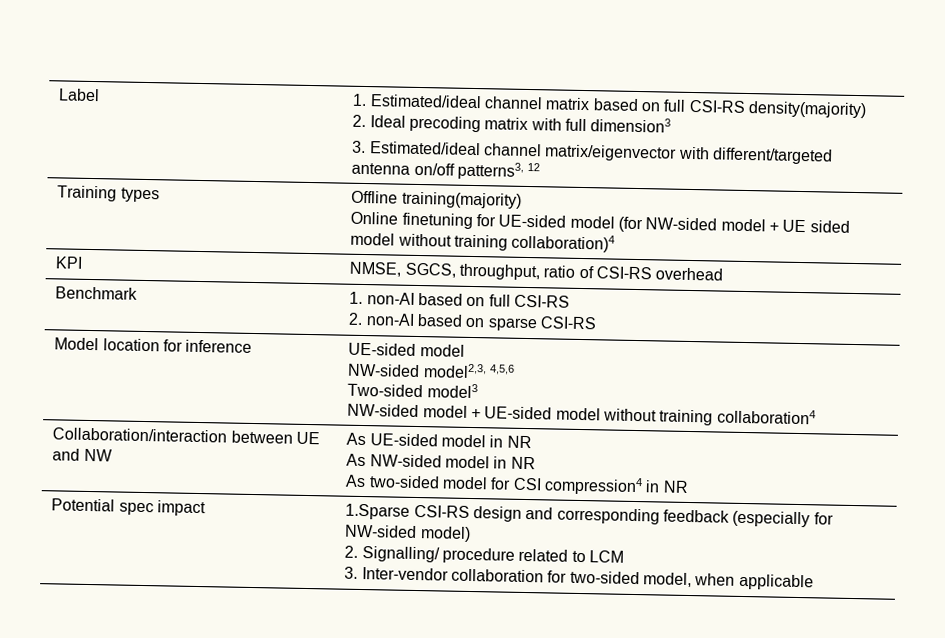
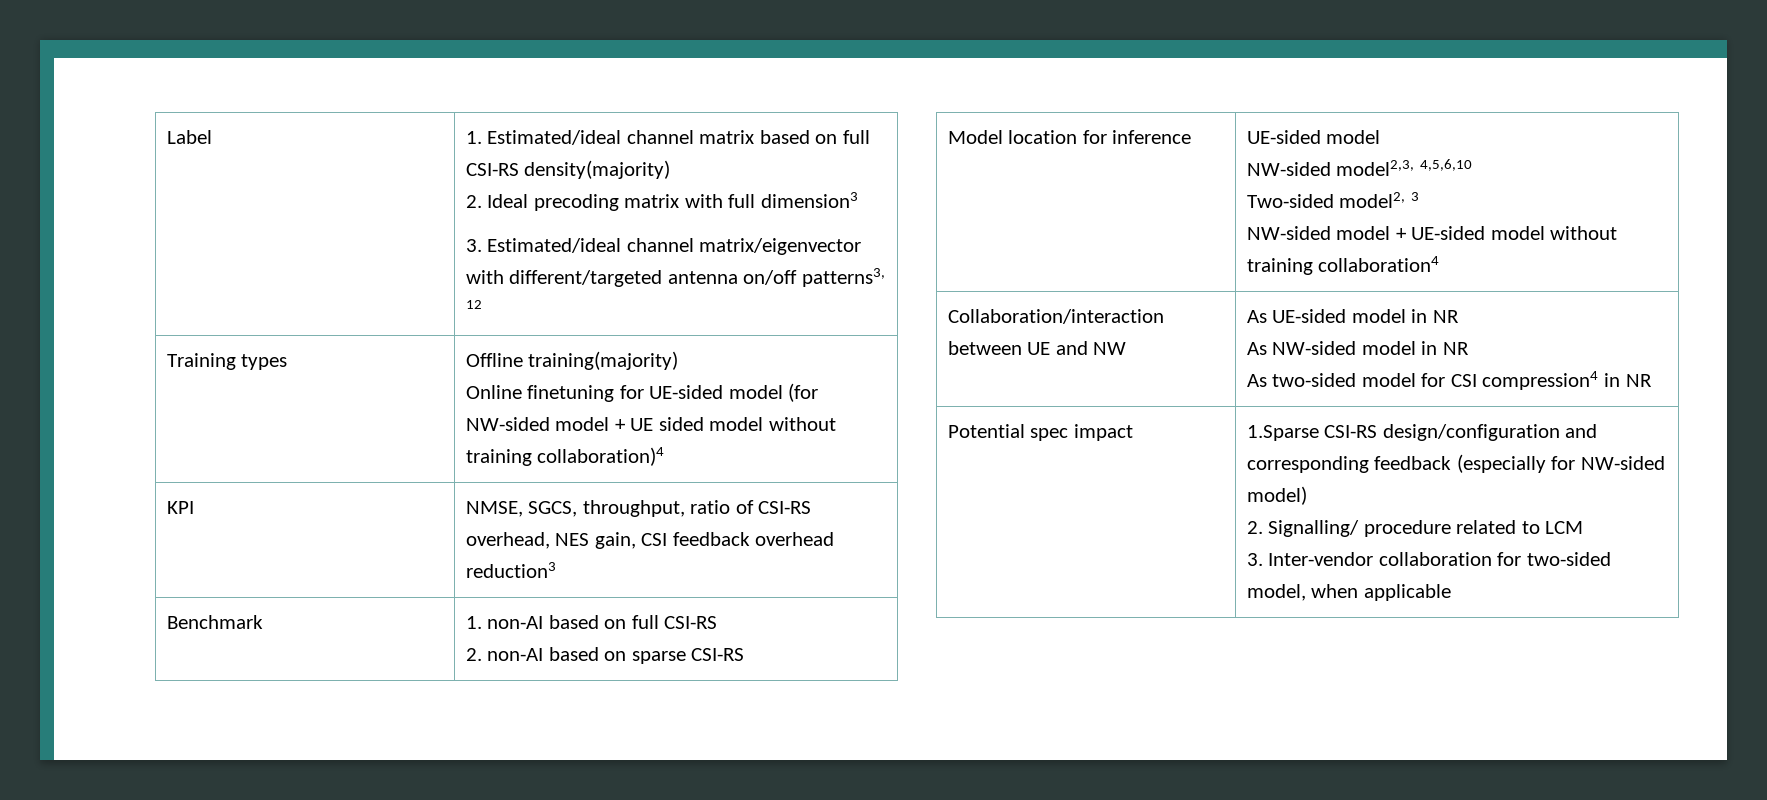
(652, 273) none -> [465,532,750,549] overhead, NES gain, CSI feedback
(724, 274) none -> [465,562,556,578] reduction3
[488,364,515,375] 4,5,6 -> [1419,159,1472,171] 4,5,6,10
[426,383,478,399] model3 -> [1339,192,1419,208] model2, 3
[472,506,522,522] design -> [1382,424,1560,441] design/configuration

